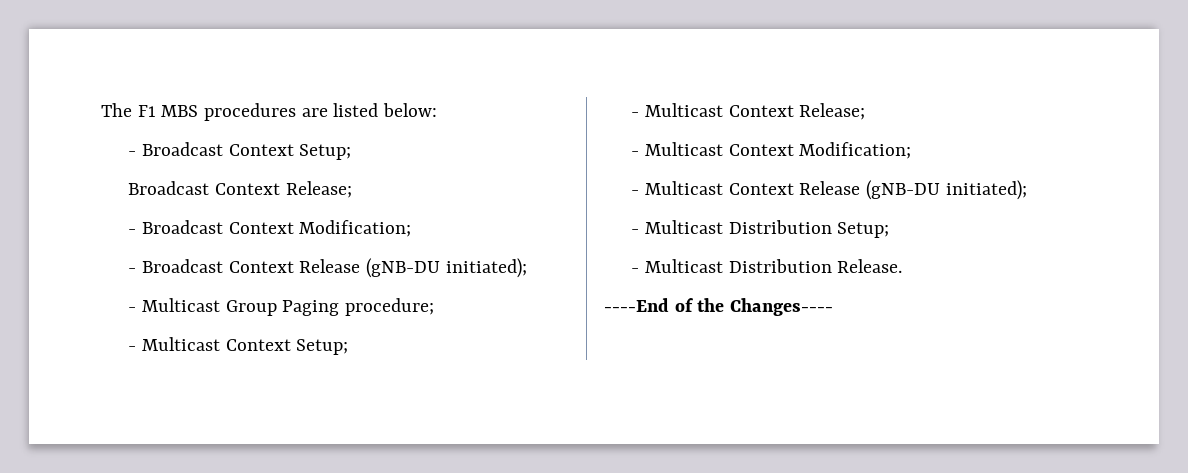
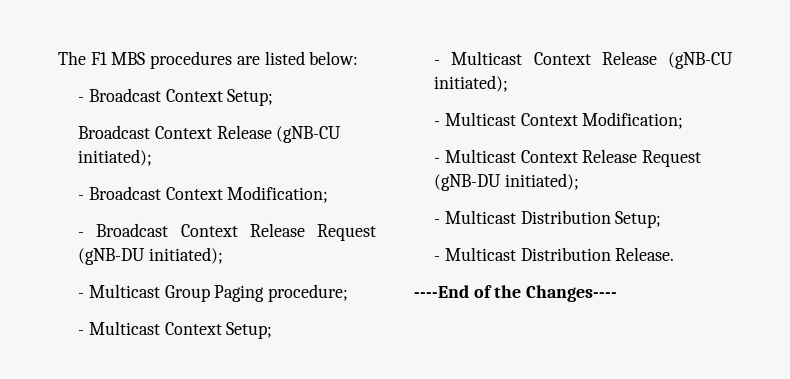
[285,181,352,198] Release; -> [216,125,342,143] [78,149,153,166] Release (gNB-CU initiated);
(361, 266) none -> [317,224,377,241] Request
[799,103,866,120] Release; -> [601,51,733,69] [434,75,509,92] Release (gNB-CU initiated);
(861, 188) none -> [642,150,702,167] Request

